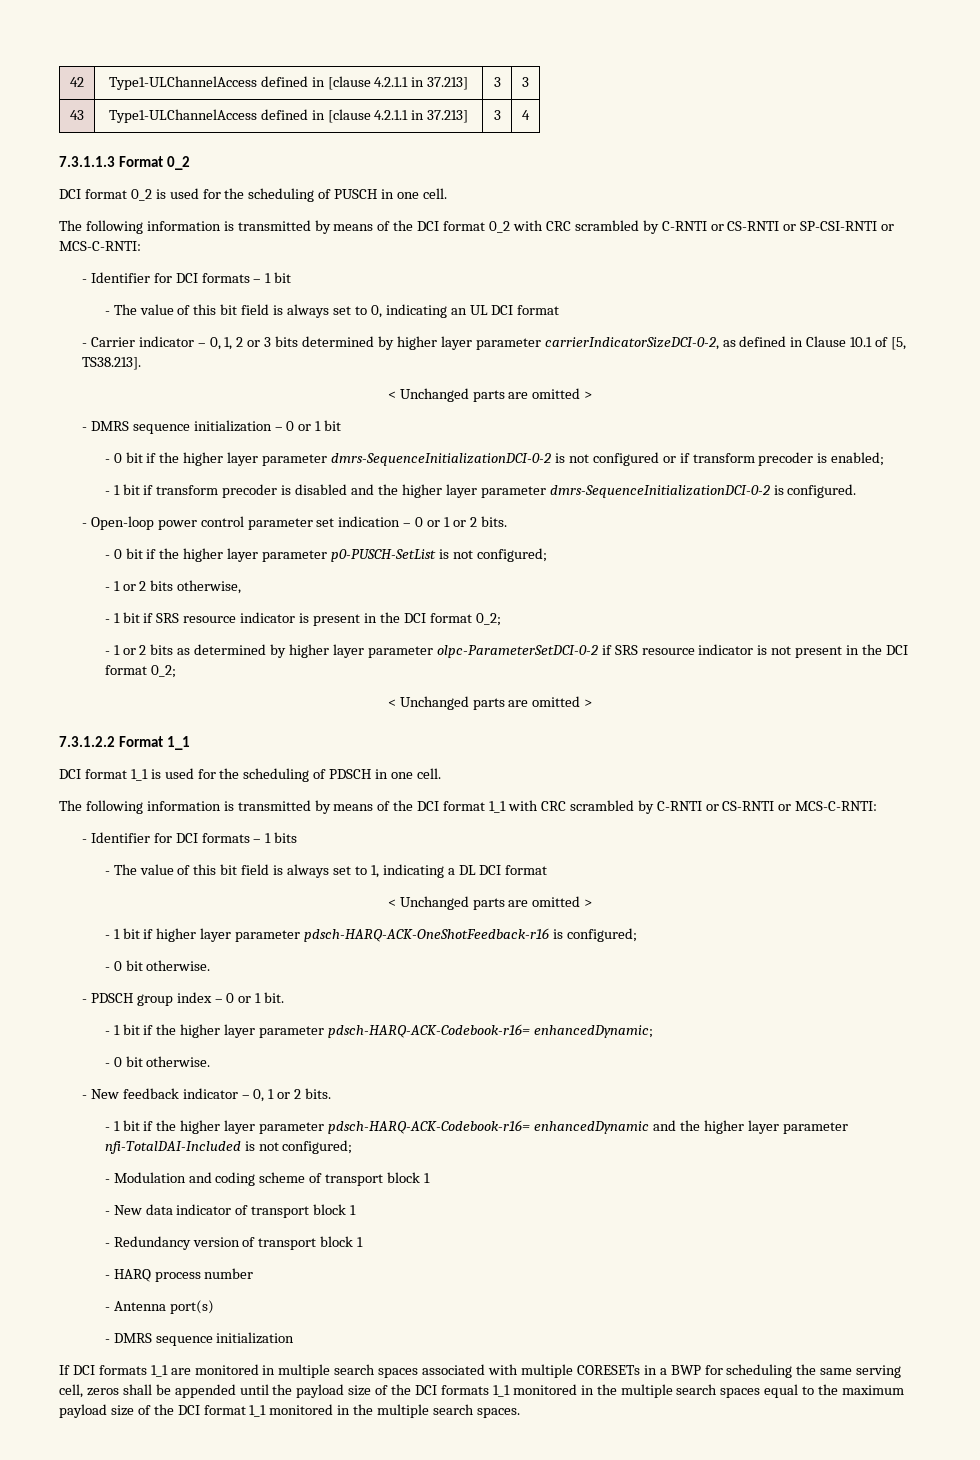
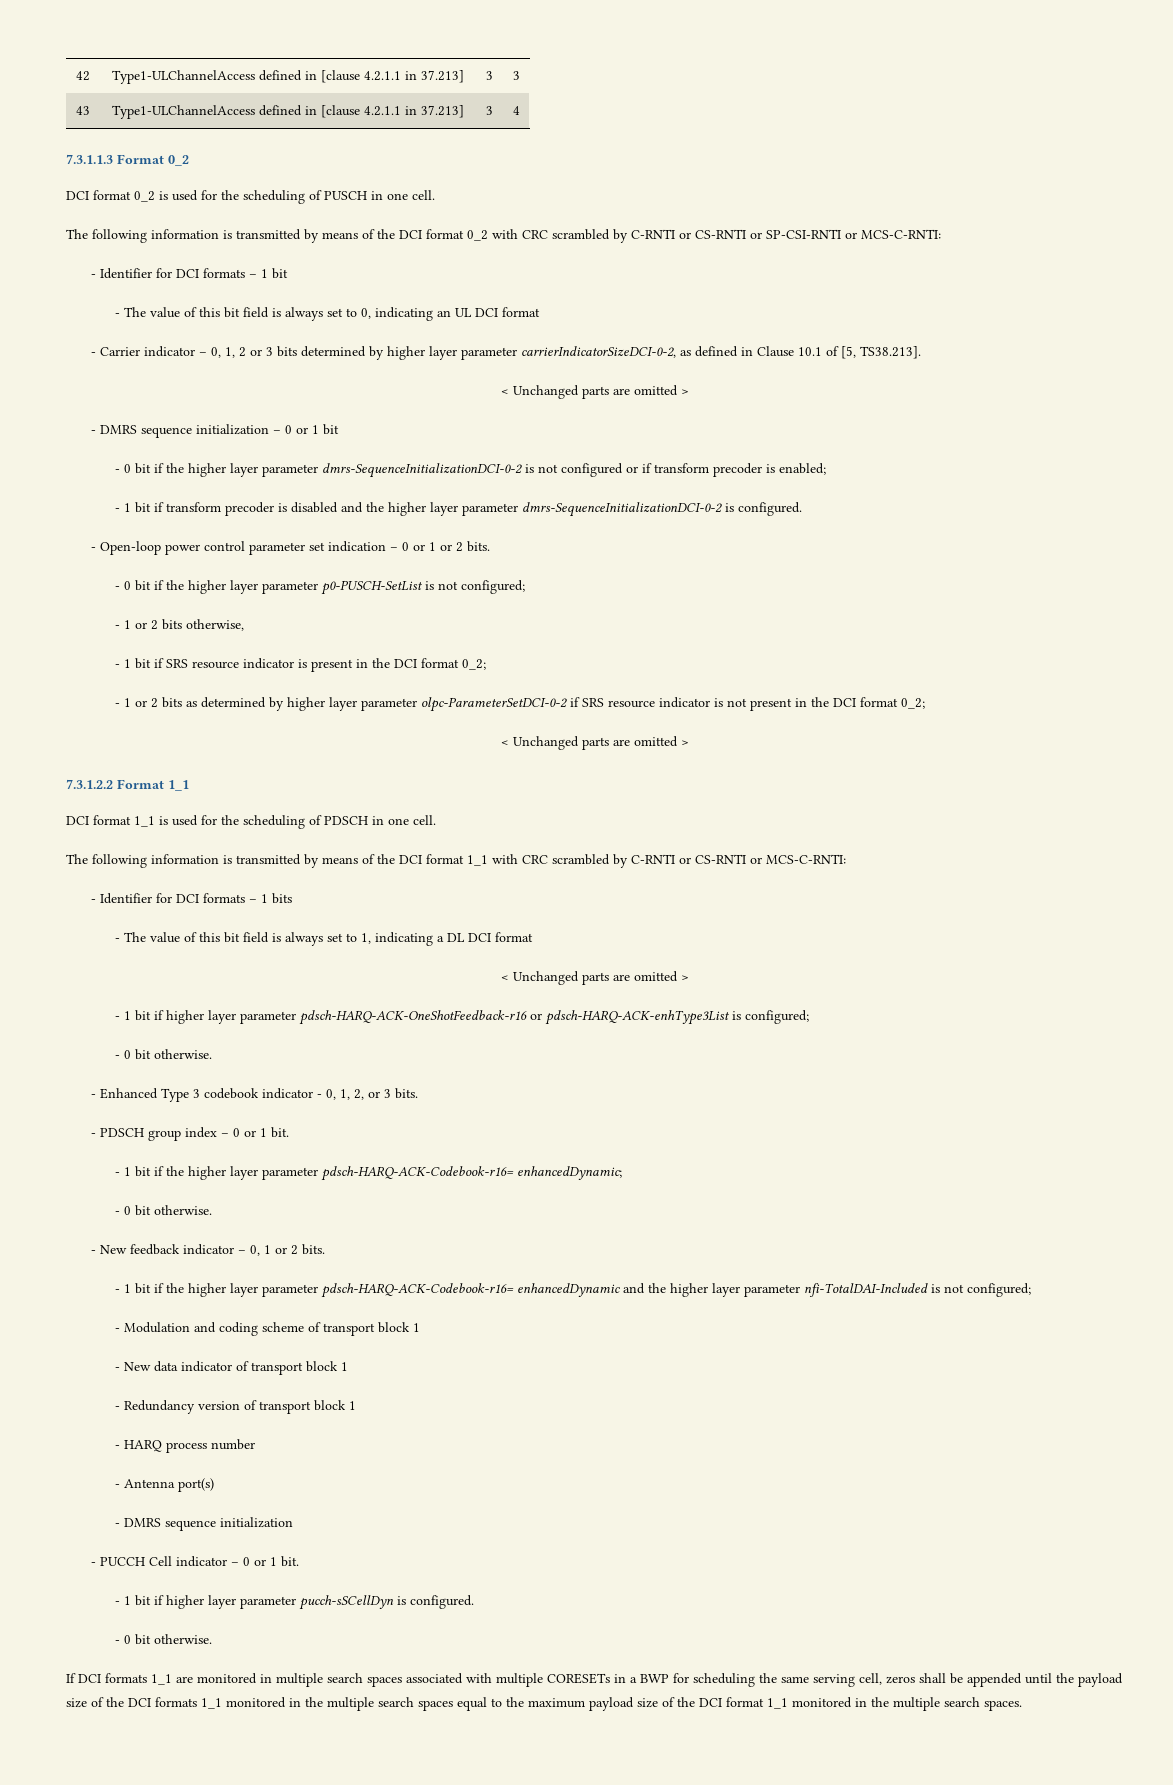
(550, 935) none -> [530,1010,731,1025] or pdsch-HARQ-ACK-enhType3List
(211, 965) none -> [90,1088,418,1102] // - Enhanced Type 3 codebook indicator - 0, 1, 2, or 3 bits.
(295, 1338) none -> [90,1556,299,1567] [115,1595,475,1610] [115,1634,213,1645] // - PUCCH Cell indicator – 0 or 1 bit. // - 1 bit if higher layer parameter pucch-sSCellDyn is configured. // - 0 bit otherwise.

